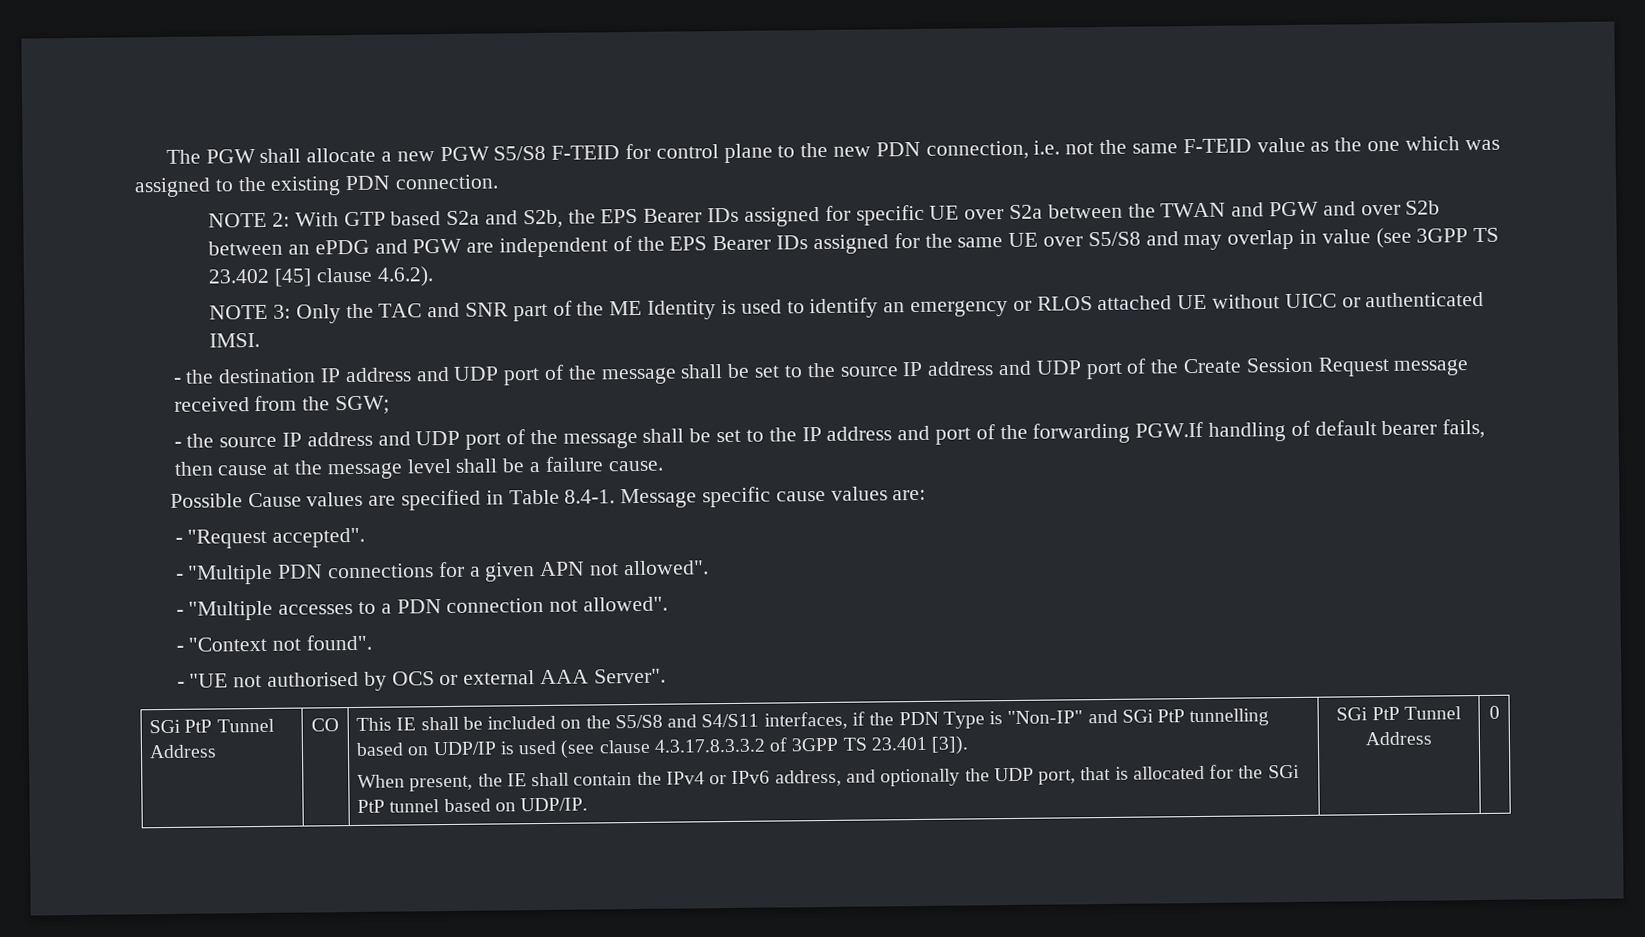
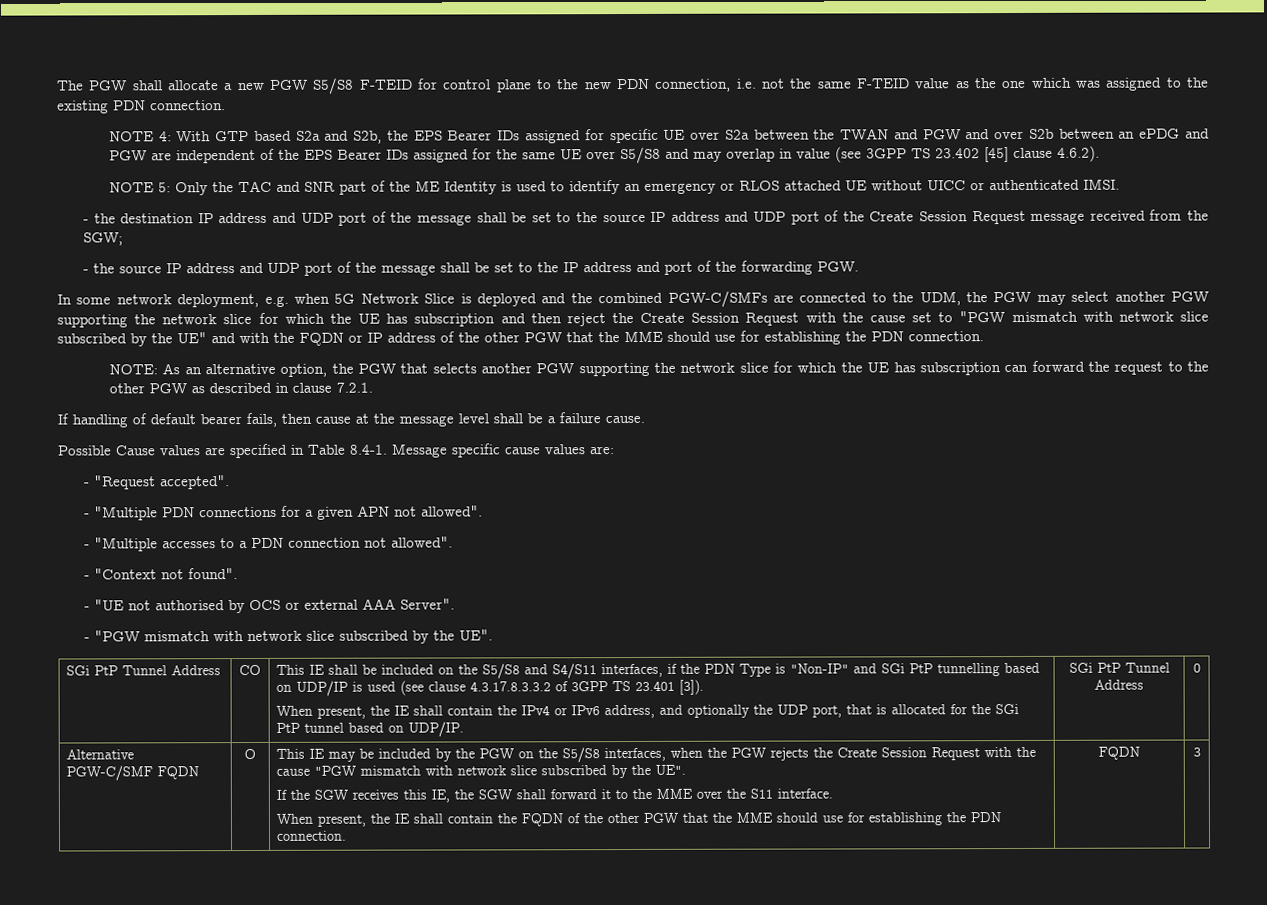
[272,212,291,227] 2: -> [158,131,172,142] 4:
[273,304,292,319] 3: -> [157,182,171,193] 5:
[1135,421,1205,438] PGW.If -> [816,261,859,272] [57,290,1209,308] [57,311,1210,328] [57,330,984,347] [108,360,1210,377] [108,382,373,394] [57,413,69,425] PGW. // In some network deployment, e.g. when 5G Network Slice is deployed and the combined PGW-C/SMFs are connected to the UDM, the PGW may select another PGW supporting the network slice for which the UE has subscription and then reject the Create Session Request with the cause set to "PGW mismatch with network slice subscribed by the UE" and with the FQDN or IP address of the other PGW that the MME should use for establishing the PDN connection. // NOTE: As an alternative option, the PGW that selects another PGW supporting the network slice for which the UE has subscription can forward the request to the other PGW as described in clause 7.2.1. // If
(666, 676) none -> [83,629,493,644] // - "PGW mismatch with network slice subscribed by the UE".
(1500, 712) none -> [66,749,135,760] [66,765,200,781] [244,748,256,760] [276,746,1037,763] [276,764,687,779] [276,788,834,803] [276,812,1002,827] [276,830,348,841] [1098,746,1140,760] [1192,747,1201,757] // Alternative PGW-C/SMF FQDN | O | This IE may be included by the PGW on the S5/S8 interfaces, when the PGW rejects the Create Session Request with the cause "PGW mismatch with network slice subscribed by the UE". // If the SGW receives this IE, the SGW shall forward it to the MME over the S11 interface. // When present, the IE shall contain the FQDN of the other PGW that the MME should use for establishing the PDN connection. | FQDN | 3

